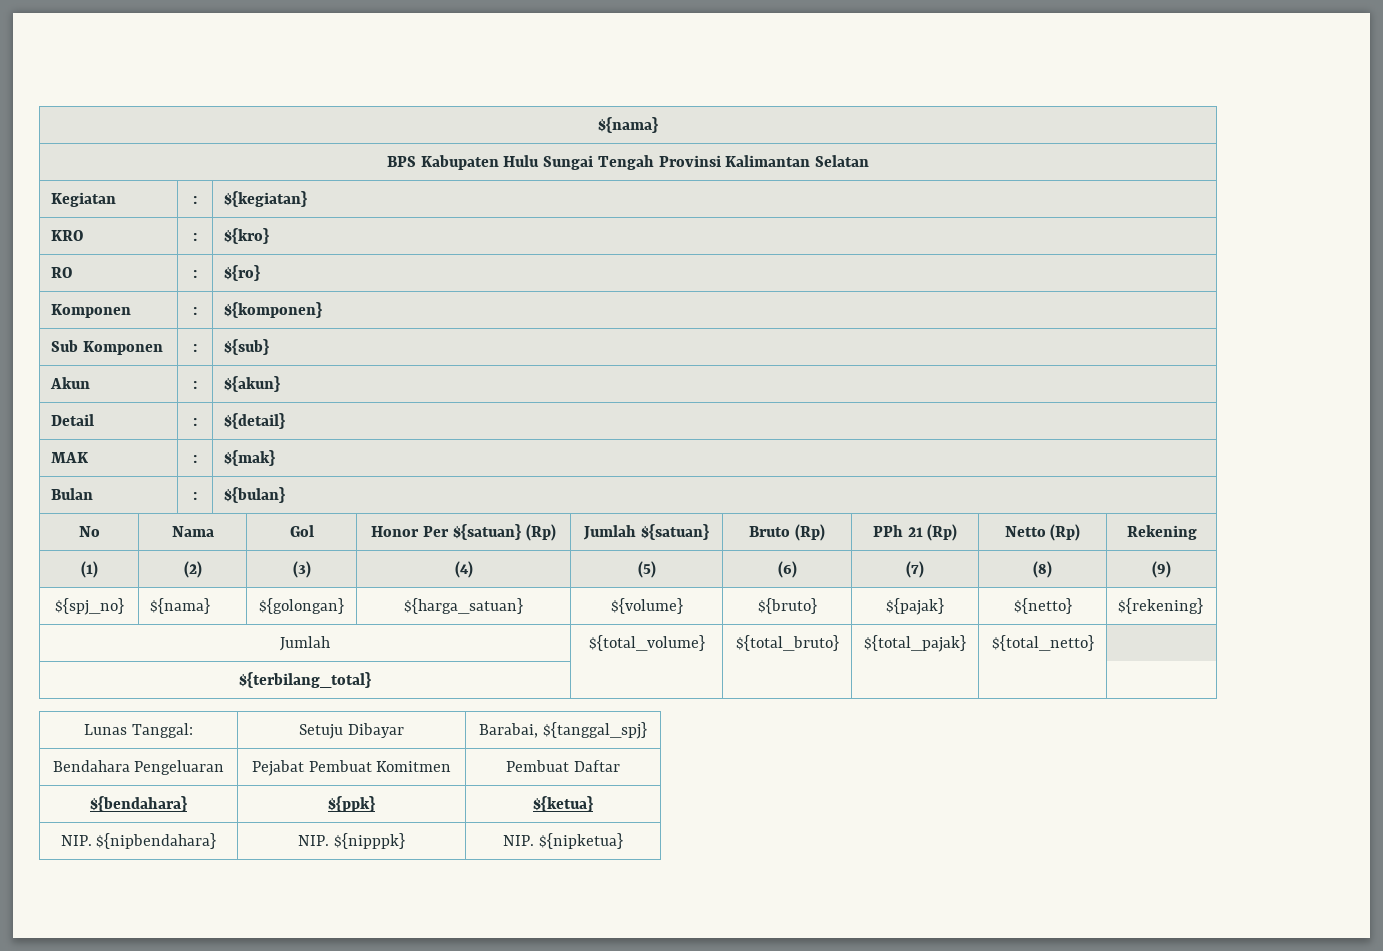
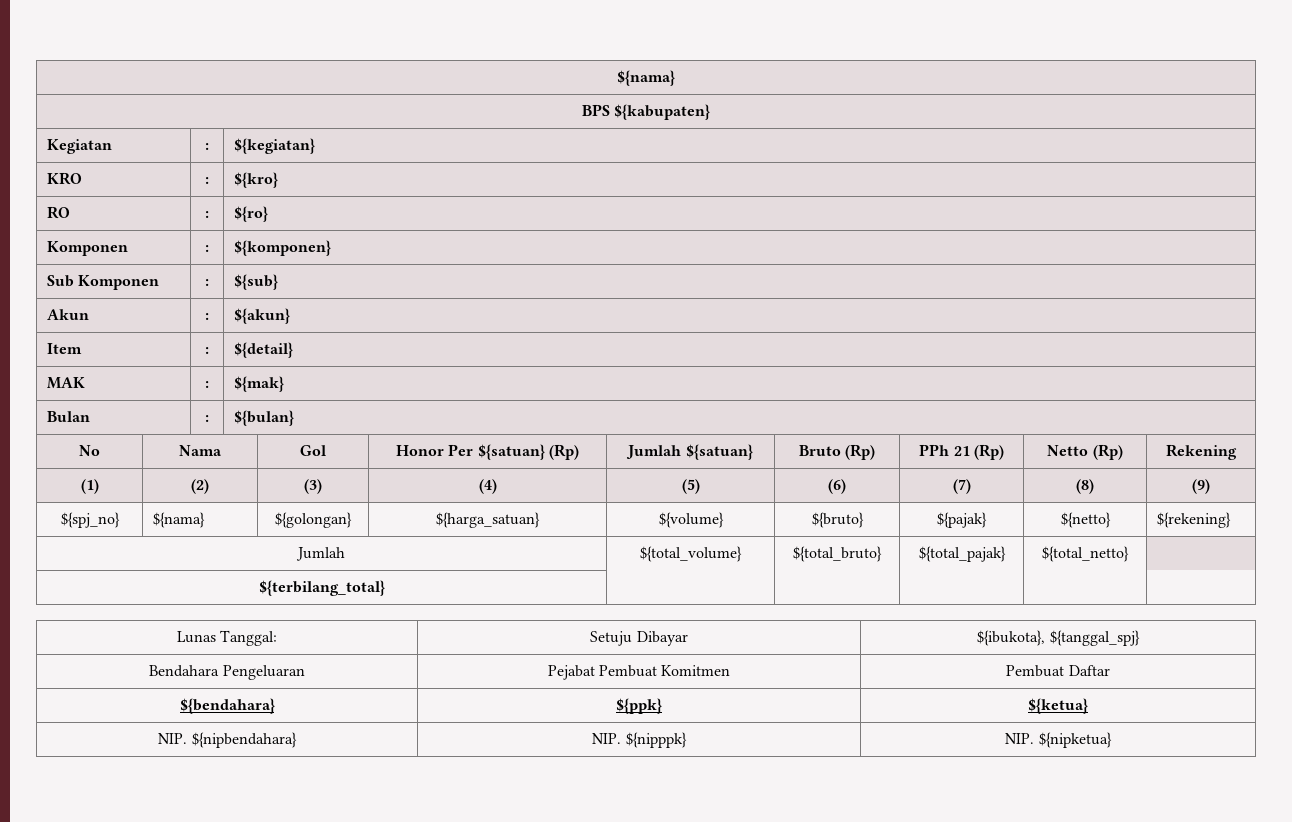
[420,155,870,170] Kabupaten Hulu Sungai Tengah Provinsi Kalimantan Selatan -> [614,104,711,120] ${kabupaten}
[51,414,95,426] Detail -> [46,343,82,354] Item
[479,723,539,738] Barabai, -> [977,630,1046,646] ${ibukota},

